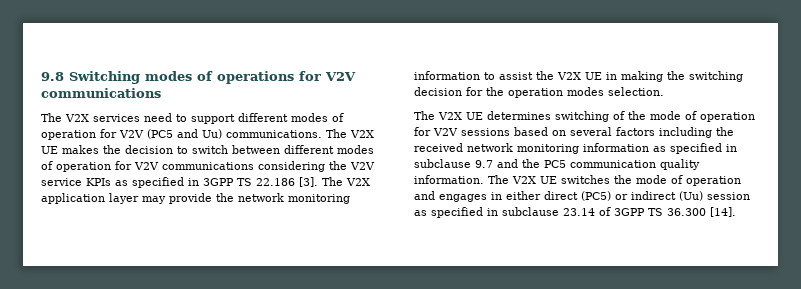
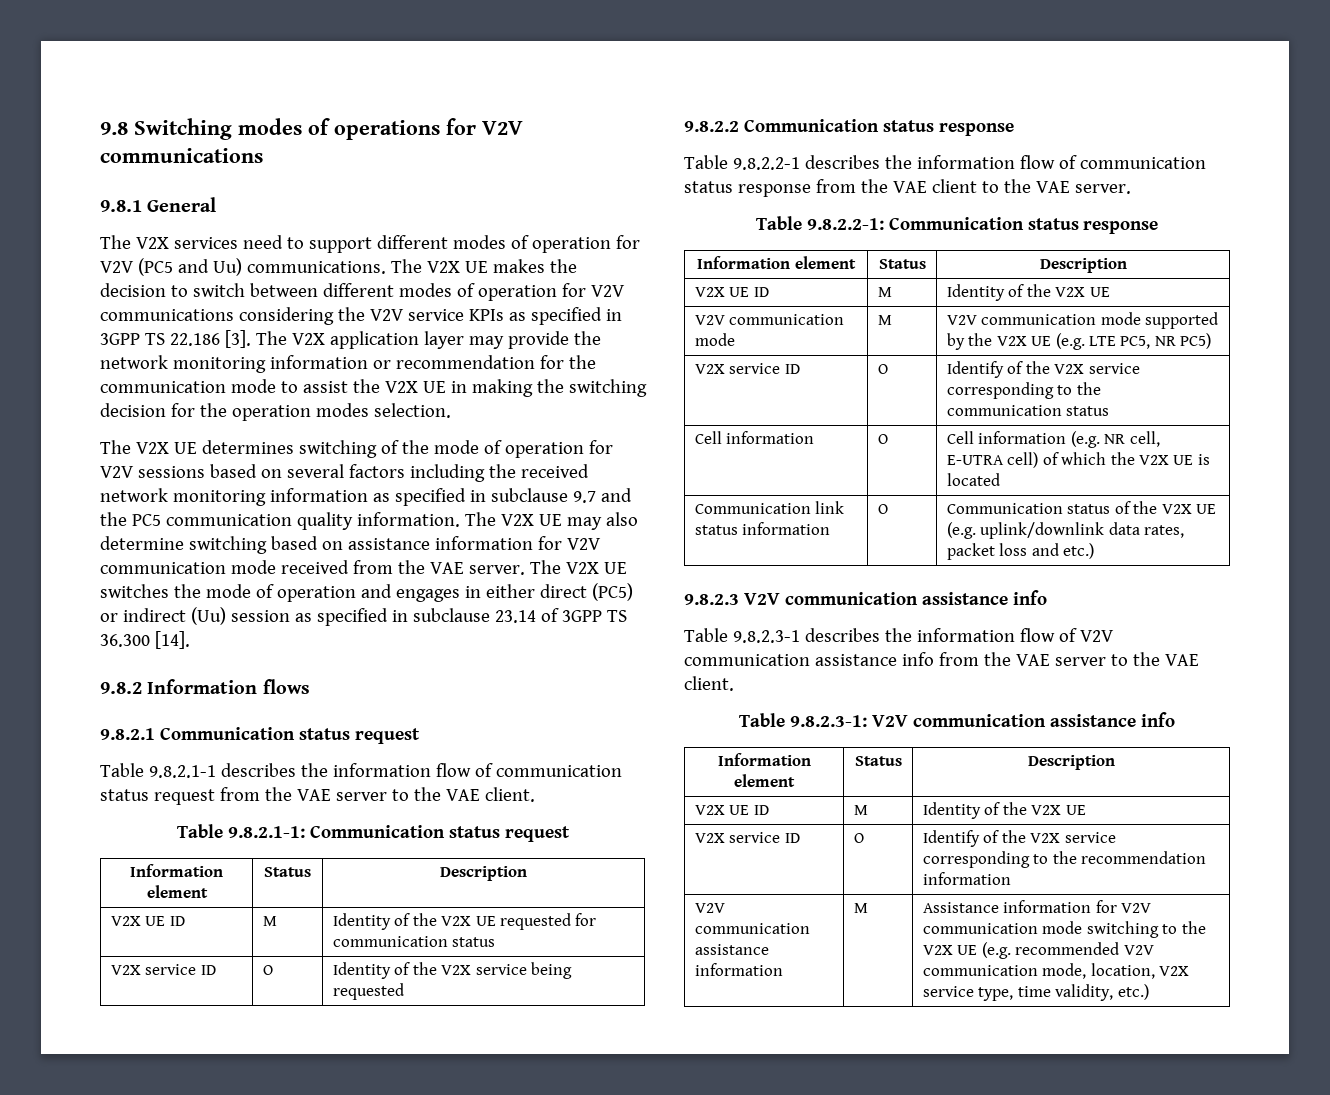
(161, 93) none -> [100,197,217,212] // 9.8.1 General
(480, 75) none -> [372,355,596,369] [100,379,276,393] or recommendation for the communication mode
(557, 180) none -> [566,512,638,530] [100,536,601,554] [100,560,627,575] may also determine switching based on assistance information for V2V communication mode received from the VAE server. The V2X UE
(736, 212) none -> [100,679,310,694] [100,727,420,744] [100,763,622,778] [100,787,535,805] [177,824,570,842] [130,864,223,877] [146,885,208,898] [264,867,311,877] [440,866,527,881] [110,916,185,926] [262,916,277,926] [332,913,597,930] [332,936,496,947] [110,964,216,975] [262,965,273,975] [332,962,573,979] [332,983,404,1000] [684,119,1014,136] [684,155,1206,170] [684,179,1131,197] [755,216,1159,234] [697,256,856,269] [878,259,926,269] [1039,258,1127,273] [694,287,769,297] [877,287,892,297] [946,284,1110,301] [694,314,845,325] [694,333,735,346] [877,315,892,325] [946,312,1219,329] [946,333,1212,350] [694,363,800,374] [877,364,888,374] [946,361,1140,378] [946,382,1101,399] [946,405,1110,416] [694,431,815,444] [877,434,888,444] [946,431,1160,448] [946,452,1210,468] [946,473,1000,486] [694,501,845,514] [694,522,831,535] [877,504,888,514] [946,501,1217,514] [946,522,1185,539] [946,543,1095,560] [684,590,1047,605] [684,628,1114,643] [684,652,1199,666] [684,676,734,691] [739,712,1175,727] [717,753,811,766] [734,774,795,787] [854,756,902,766] [1027,755,1115,770] [694,805,769,815] [853,805,868,815] [922,802,1086,819] [694,832,800,843] [853,833,864,843] [922,830,1116,847] [922,851,1207,868] [922,872,1011,885] [694,903,725,913] [694,923,810,934] [694,944,769,955] [694,963,783,976] [853,903,868,913] [922,900,1152,913] [922,921,1206,938] [922,942,1154,959] [922,963,1190,979] [922,984,1149,1001] // 9.8.2 Information flows // 9.8.2.1 Communication status request // Table 9.8.2.1-1 describes the information flow of communication status request from the VAE server to the VAE client. // Table 9.8.2.1-1: Communication status request // Information element | Status | Description // V2X UE ID | M | Identity of the V2X UE requested for communication status // V2X service ID | O | Identity of the V2X service being requested // 9.8.2.2 Communication status response // Table 9.8.2.2-1 describes the information flow of communication status response from the VAE client to the VAE server. // Table 9.8.2.2-1: Communication status response // Information element | Status | Description // V2X UE ID | M | Identity of the V2X UE // V2V communication mode | M | V2V communication mode supported by the V2X UE (e.g. LTE PC5, NR PC5) // V2X service ID | O | Identify of the V2X service corresponding to the communication status // Cell information | O | Cell information (e.g. NR cell, E-UTRA cell) of which the V2X UE is located // Communication link status information | O | Communication status of the V2X UE (e.g. uplink/downlink data rates, packet loss and etc.) // 9.8.2.3 V2V communication assistance info // Table 9.8.2.3-1 describes the information flow of V2V communication assistance info from the VAE server to the VAE client. // Table 9.8.2.3-1: V2V communication assistance info // Information element | Status | Description // V2X UE ID | M | Identity of the V2X UE // V2X service ID | O | Identify of the V2X service corresponding to the recommendation information // V2V communication assistance information | M | Assistance information for V2V communication mode switching to the V2X UE (e.g. recommended V2V communication mode, location, V2X service type, time validity, etc.)

